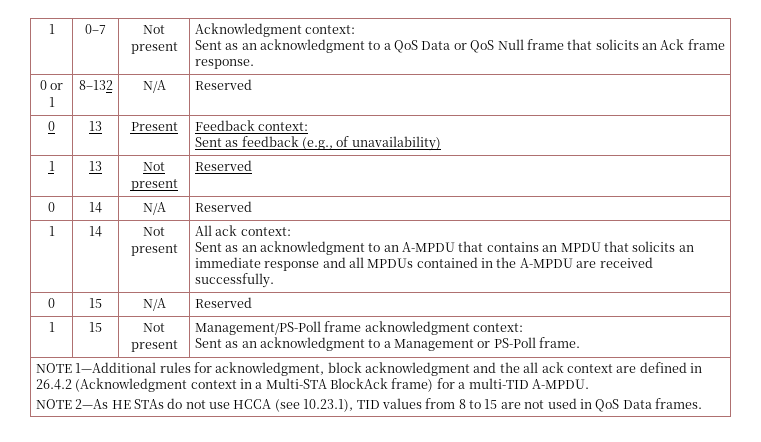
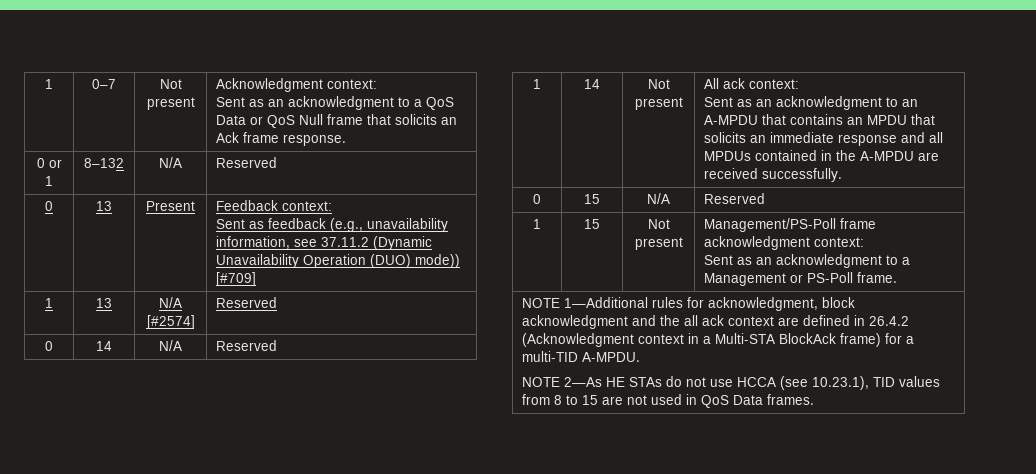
[336,136,441,151] of unavailability) -> [366,218,448,232] [215,236,432,250] [215,254,460,268] [215,272,256,286] unavailability information, see 37.11.2 (Dynamic Unavailability Operation (DUO) mode)) [#709]
[143,162,165,171] [130,179,178,191] Not present -> [159,297,182,308] [146,315,195,329] N/A [#2574]

